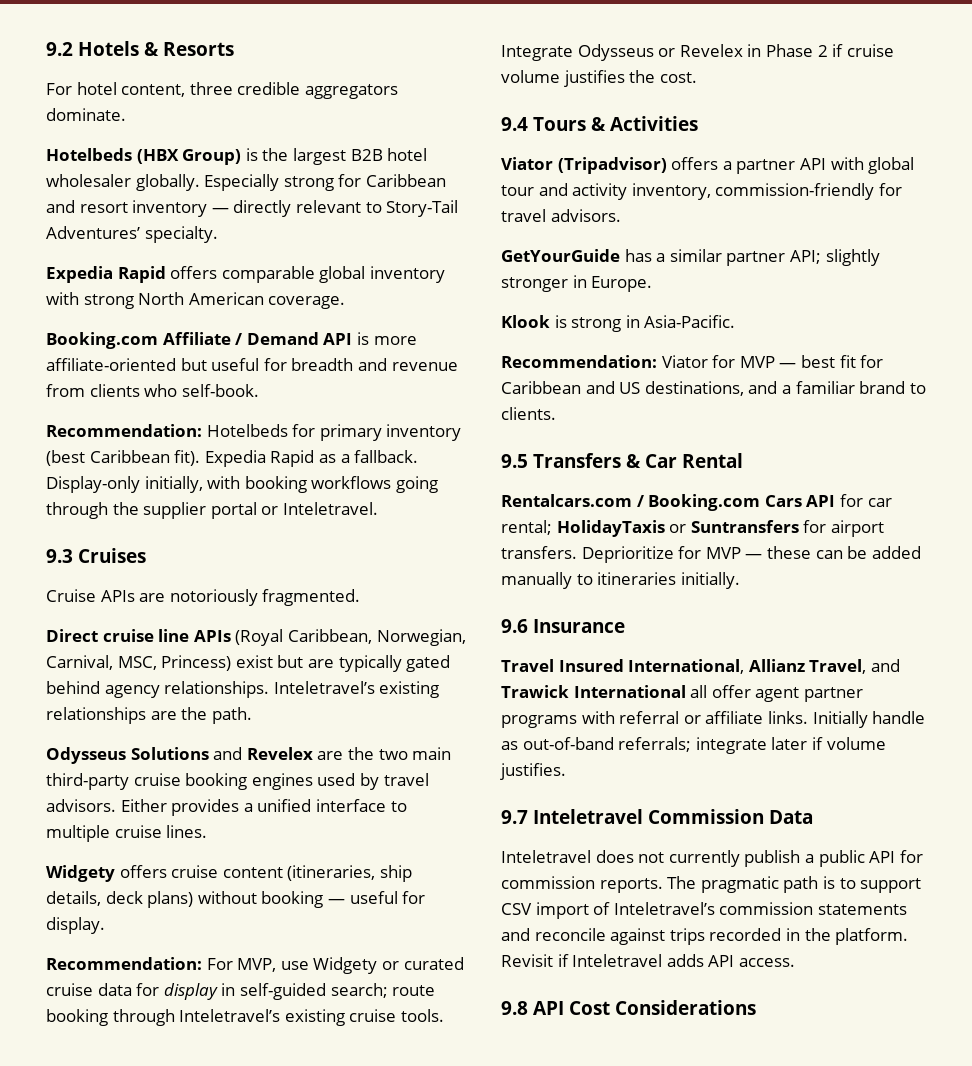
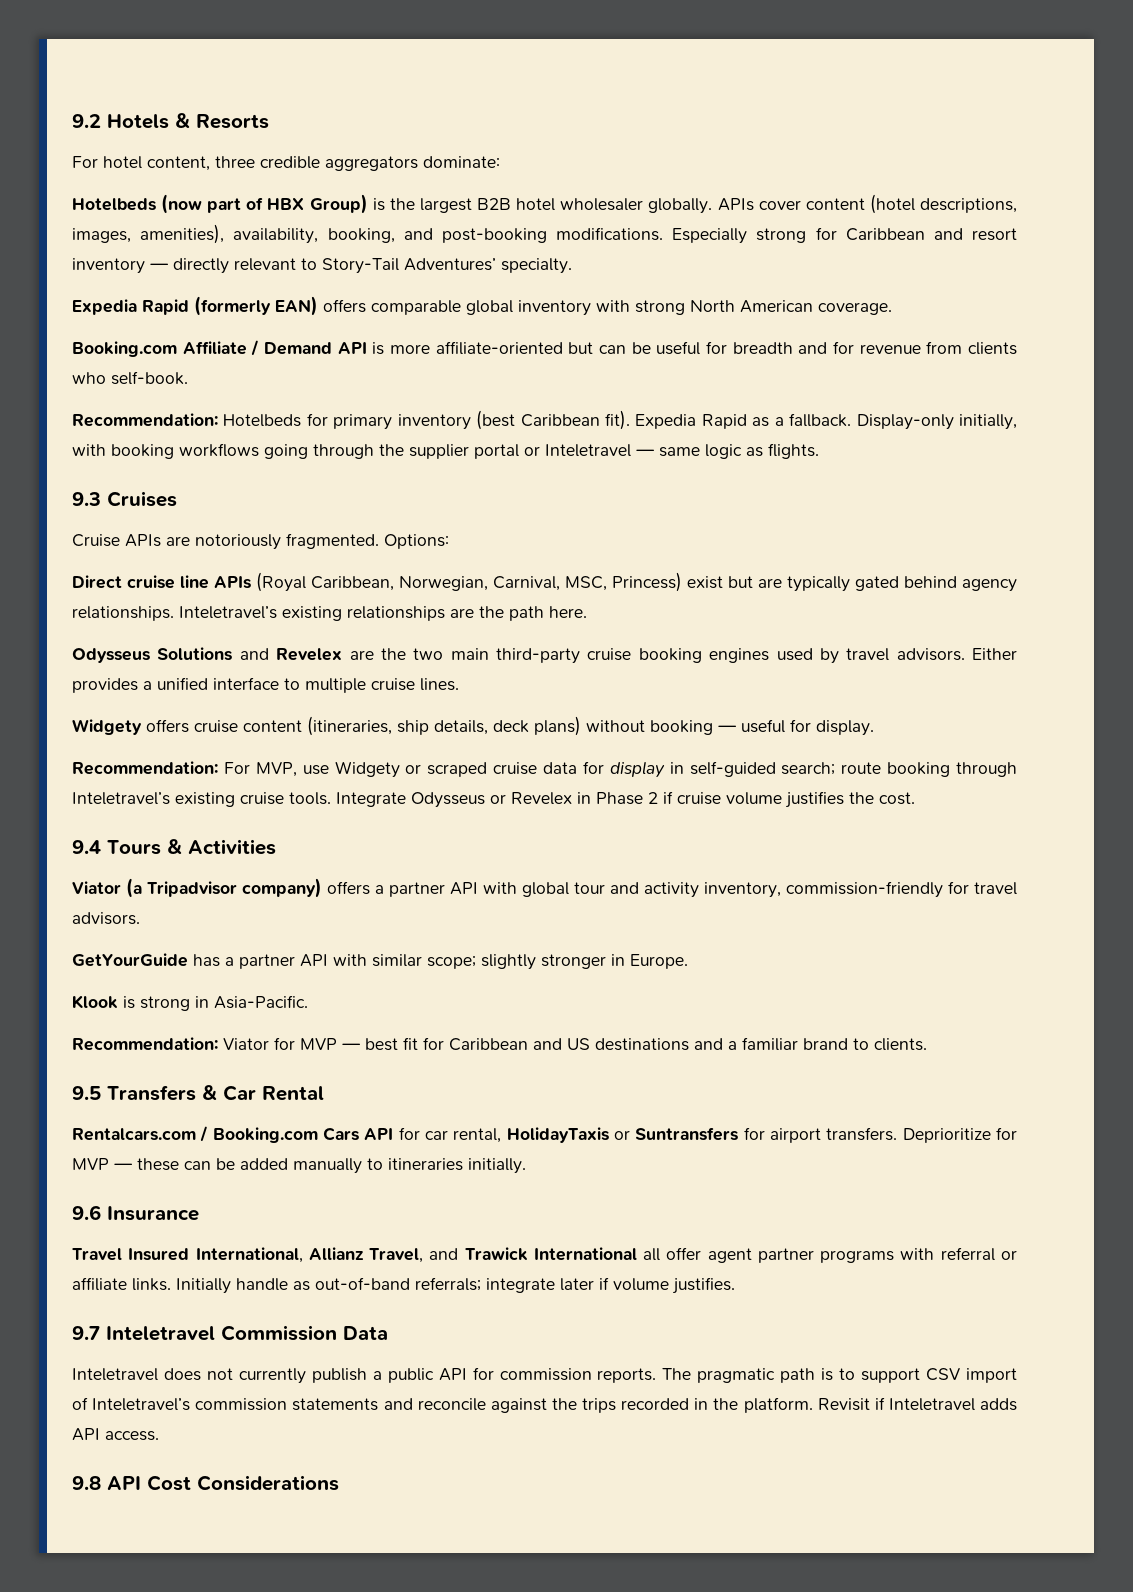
[46,108,126,121] [46,148,179,164] dominate. // Hotelbeds (HBX -> [423,156,500,168] [72,194,305,214] dominate: // Hotelbeds (now part of HBX
(200, 182) none -> [717,194,1018,214] [72,224,663,244] APIs cover content (hotel descriptions, images, amenities), availability, booking, and post-booking modifications.
(166, 274) none -> [194,296,318,316] (formerly EAN)
(207, 364) none -> [599,342,651,354] can be
(387, 364) none -> [832,341,854,354] for
[282,502,378,515] Inteletravel. -> [545,443,819,459] Inteletravel — same logic as flights.
(361, 597) none -> [384,534,449,549] Options:
[211,707,252,724] path. -> [509,606,587,621] path here.
[403,957,464,970] curated -> [427,762,488,777] scraped
[557,157,667,174] (Tripadvisor) -> [126,878,322,898] (a Tripadvisor company)
[669,249,821,266] similar partner API; -> [239,954,476,969] partner API with similar scope;
[644,381,744,396] destinations, -> [595,1038,689,1051] destinations
[501,520,552,535] rental; -> [453,1128,502,1143] rental,
(666, 936) none -> [551,1398,577,1410] the

